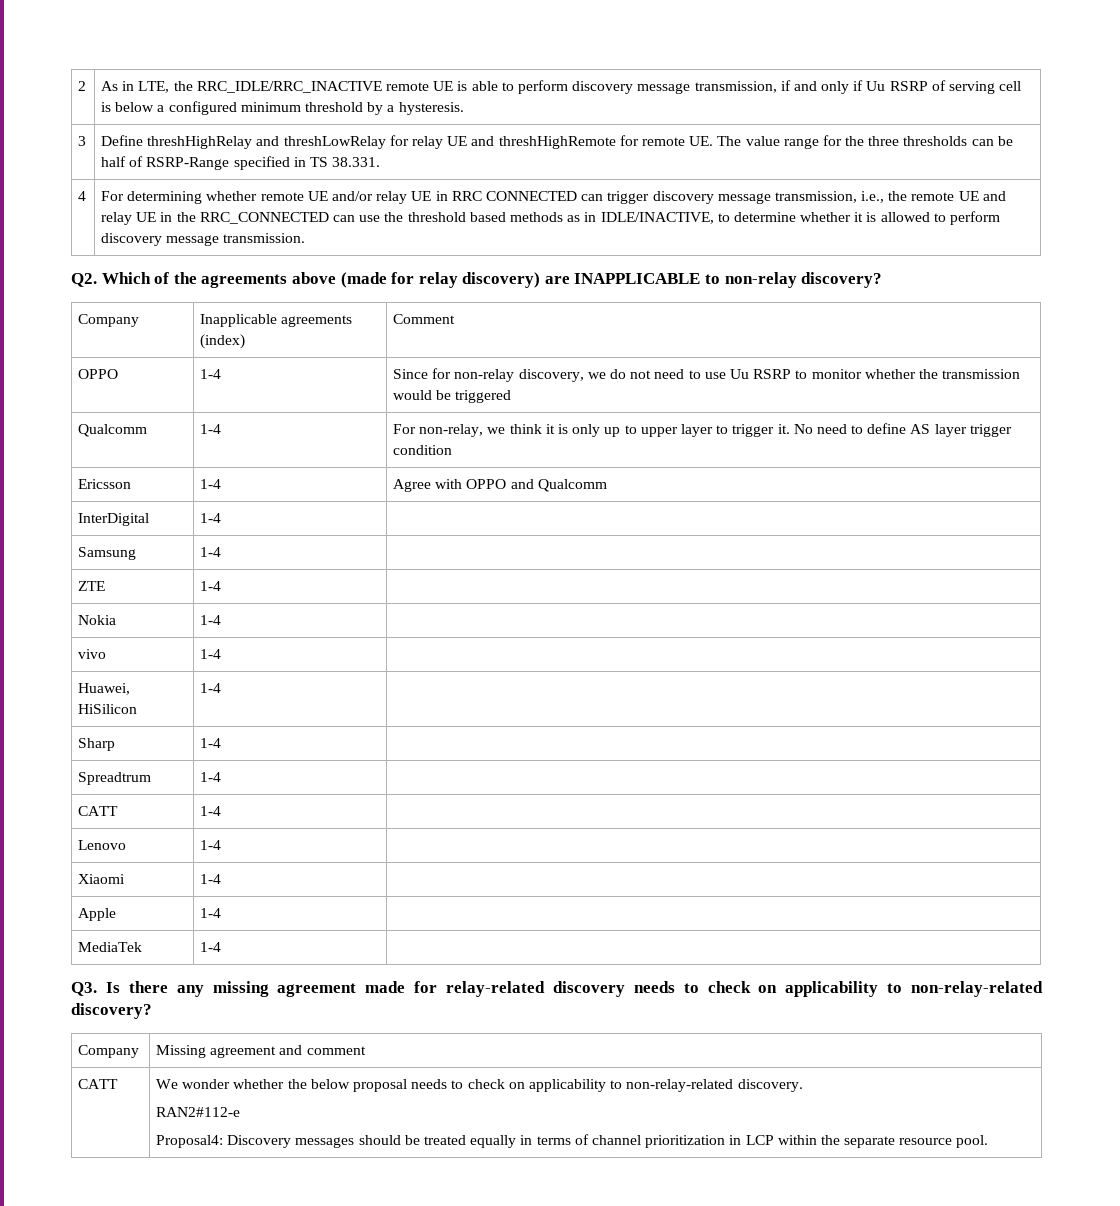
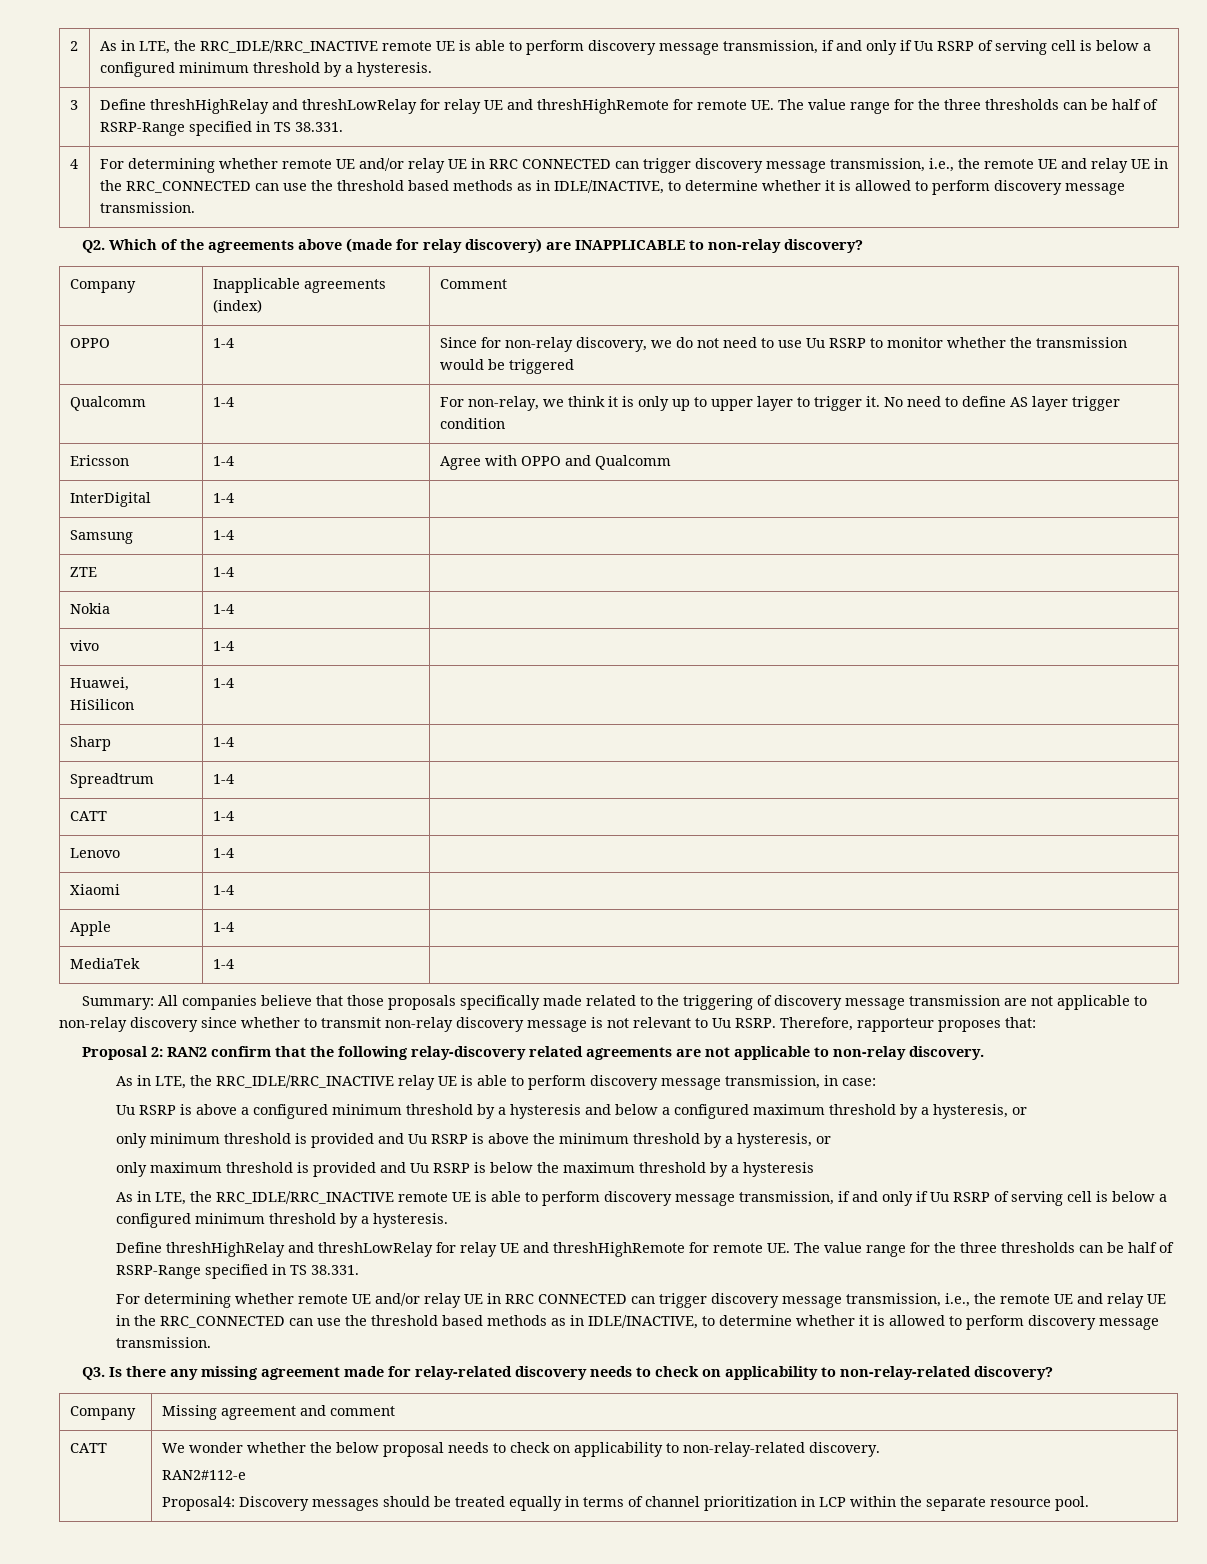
(222, 947) none -> [82,995,1148,1010] [59,1017,1036,1032] [82,1046,985,1060] [116,1075,877,1090] [116,1104,1028,1119] [116,1133,832,1148] [116,1162,815,1177] [116,1191,1168,1206] [116,1213,449,1228] [116,1242,1175,1257] [116,1264,360,1279] [116,1293,1167,1308] [116,1315,1160,1330] [116,1337,212,1348] // Summary: All companies believe that those proposals specifically made related to the triggering of discovery message transmission are not applicable to non-relay discovery since whether to transmit non-relay discovery message is not relevant to Uu RSRP. Therefore, rapporteur proposes that: // Proposal 2: RAN2 confirm that the following relay-discovery related agreements are not applicable to non-relay discovery. // As in LTE, the RRC_IDLE/RRC_INACTIVE relay UE is able to perform discovery message transmission, in case: // Uu RSRP is above a configured minimum threshold by a hysteresis and below a configured maximum threshold by a hysteresis, or // only minimum threshold is provided and Uu RSRP is above the minimum threshold by a hysteresis, or // only maximum threshold is provided and Uu RSRP is below the maximum threshold by a hysteresis // As in LTE, the RRC_IDLE/RRC_INACTIVE remote UE is able to perform discovery message transmission, if and only if Uu RSRP of serving cell is below a configured minimum threshold by a hysteresis. // Define threshHighRelay and threshLowRelay for relay UE and threshHighRemote for remote UE. The value range for the three thresholds can be half of RSRP-Range specified in TS 38.331. // For determining whether remote UE and/or relay UE in RRC CONNECTED can trigger discovery message transmission, i.e., the remote UE and relay UE in the RRC_CONNECTED can use the threshold based methods as in IDLE/INACTIVE, to determine whether it is allowed to perform discovery message transmission.

